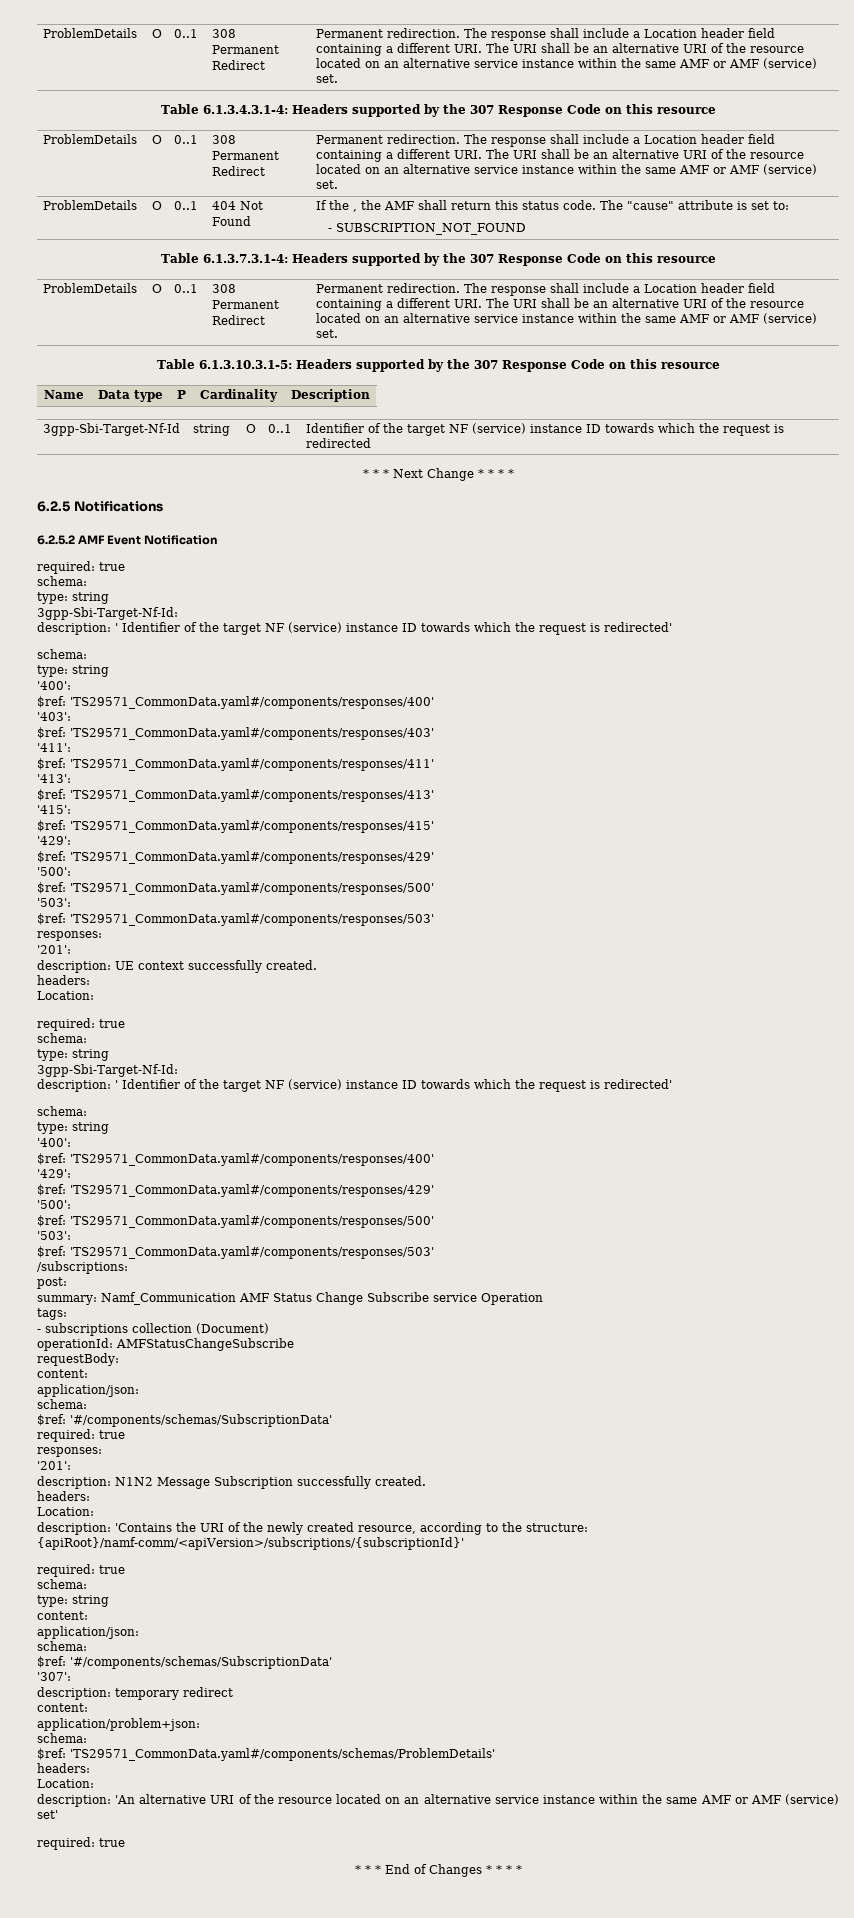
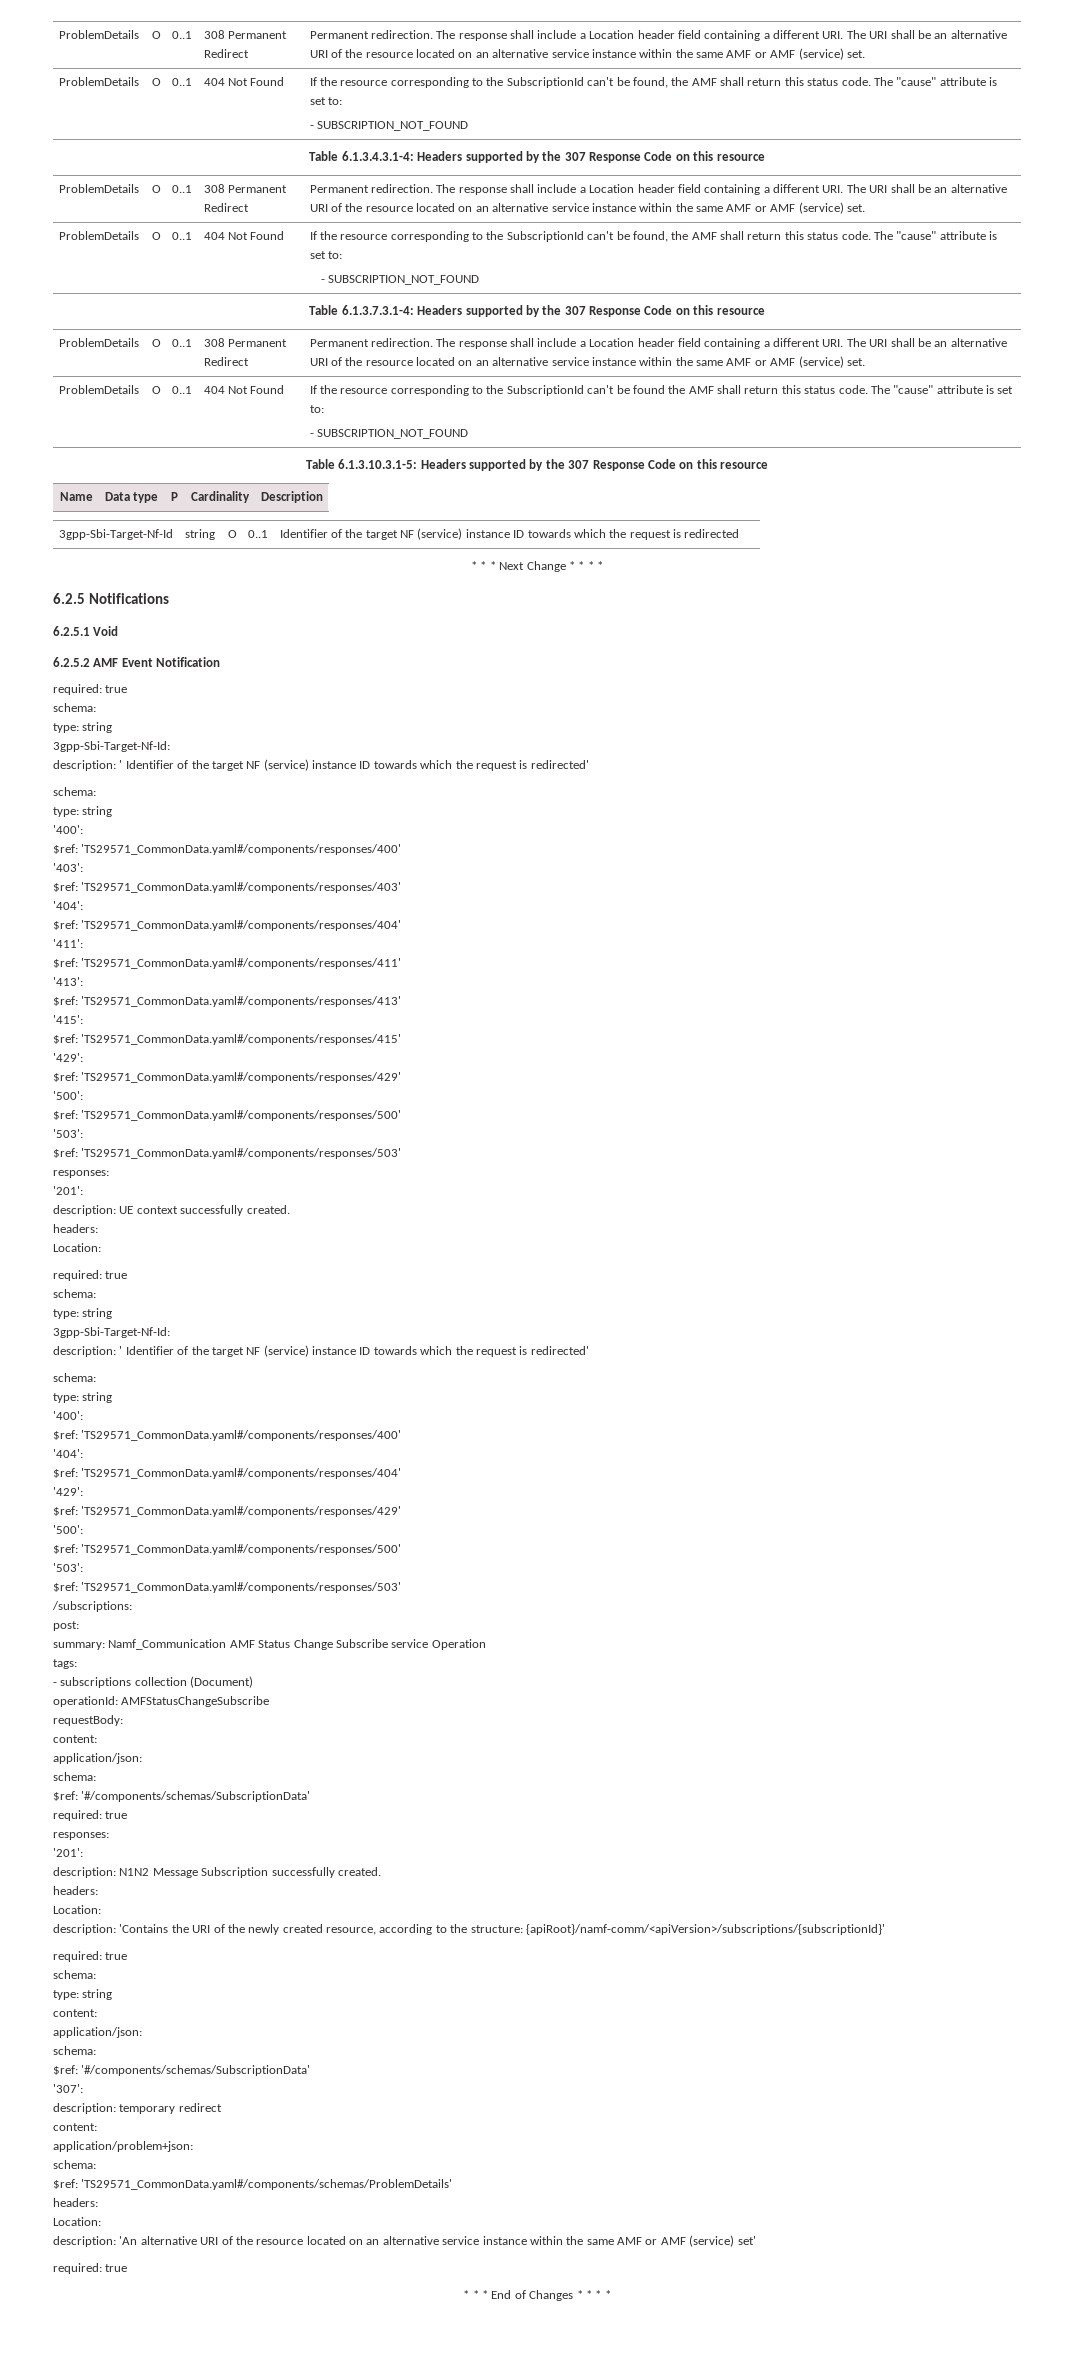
(339, 78) none -> [58,77,139,86] [151,78,161,86] [171,78,192,86] [203,77,285,86] [309,77,998,88] [309,97,342,105] [309,121,468,131] // ProblemDetails | O | 0..1 | 404 Not Found | If the resource corresponding to the SubscriptionId can't be found, the AMF shall return this status code. The "cause" attribute is set to: // - SUBSCRIPTION_NOT_FOUND
[353,209,358,212] , -> [340,231,668,242] resource corresponding to the SubscriptionId can't be found,
(339, 333) none -> [58,385,139,394] [151,386,161,394] [171,386,192,394] [203,385,285,394] [309,385,1014,396] [309,405,324,413] [309,429,468,439] // ProblemDetails | O | 0..1 | 404 Not Found | If the resource corresponding to the SubscriptionId can't be found the AMF shall return this status code. The "cause" attribute is set to: // - SUBSCRIPTION_NOT_FOUND
(163, 506) none -> [53,626,119,636] // 6.2.5.1 Void
(434, 733) none -> [53,901,83,910] [53,920,402,931] // '404': // $ref: 'TS29571_CommonData.yaml#/components/responses/404'
(434, 1159) none -> [53,1449,83,1458] [53,1468,402,1479] // '404': // $ref: 'TS29571_CommonData.yaml#/components/responses/404'

